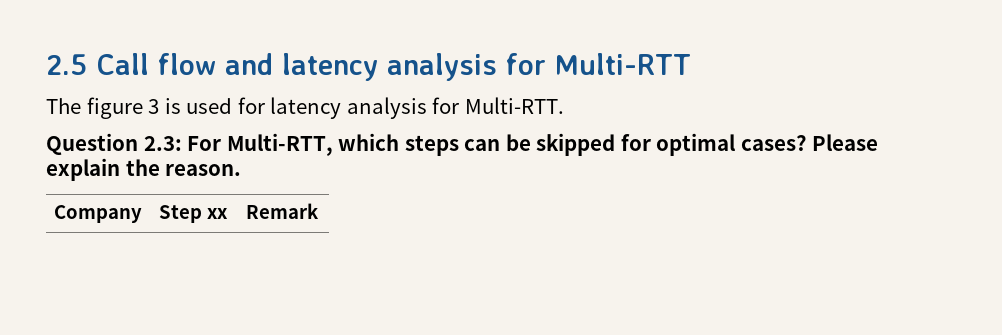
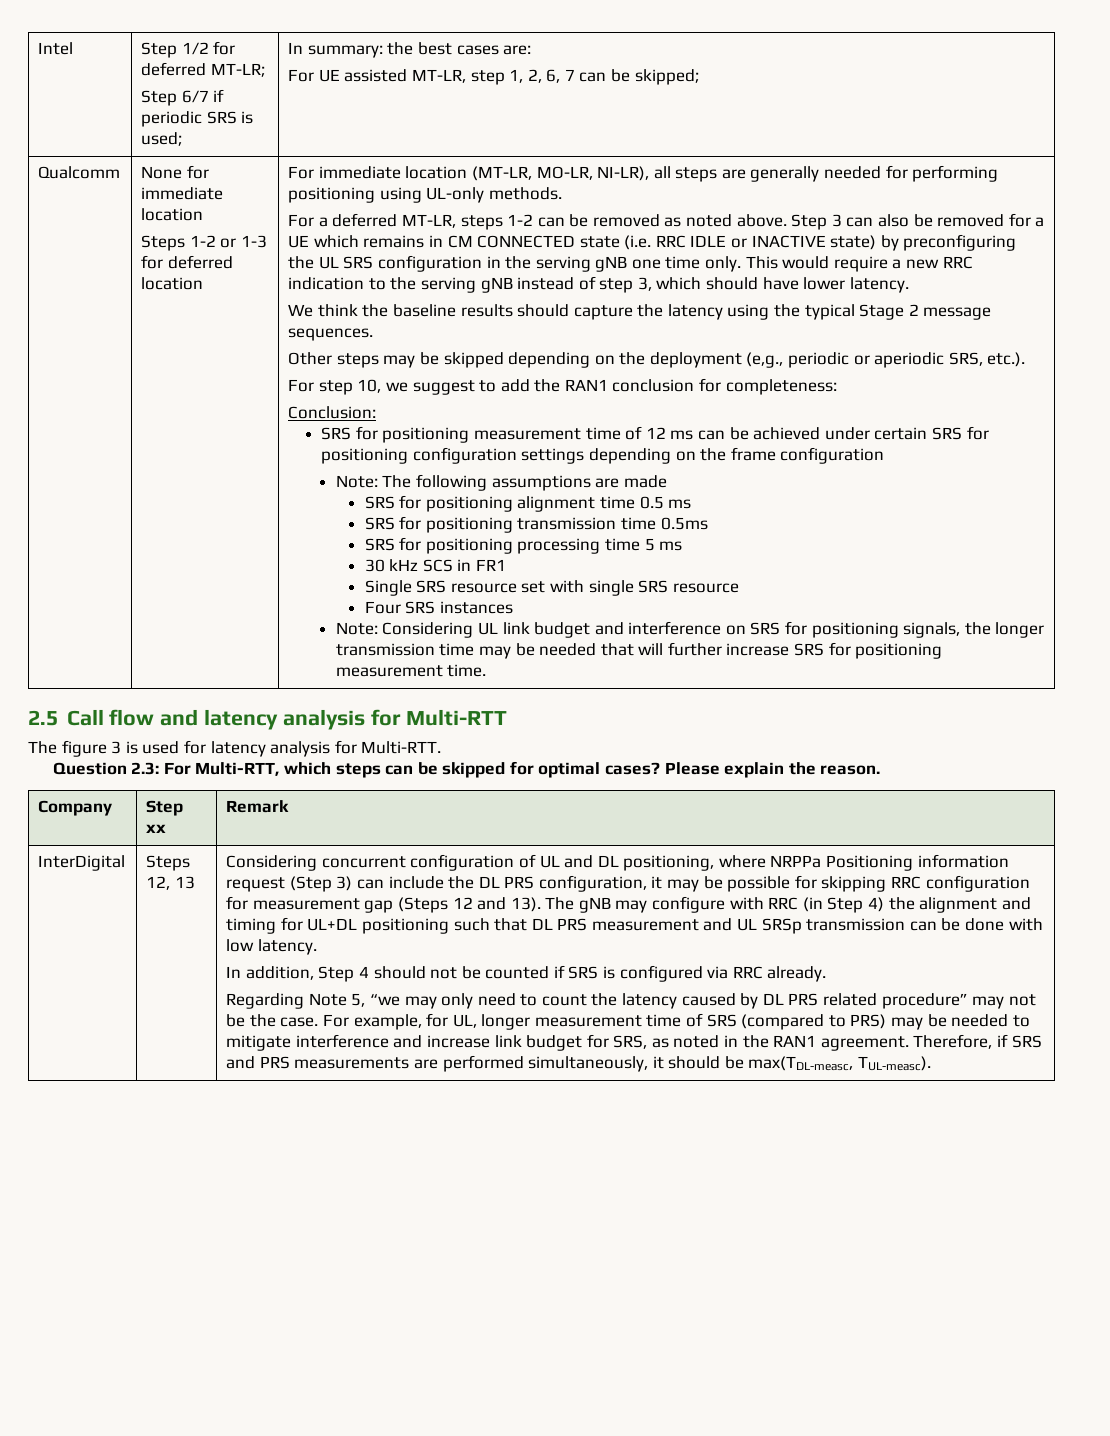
(46, 64) none -> [38,42,74,55] [141,41,236,58] [141,62,265,77] [141,89,225,106] [141,111,254,127] [141,132,183,146] [288,42,532,58] [288,69,699,85] [38,166,121,179] [141,165,209,179] [141,187,224,200] [141,208,204,221] [141,235,267,251] [141,255,233,269] [141,277,204,290] [288,165,999,182] [288,187,562,203] [288,213,1045,230] [288,234,1017,251] [288,255,973,272] [288,276,909,293] [288,304,992,320] [288,328,374,341] [288,352,1026,368] [288,378,837,395] [288,406,377,419] [321,426,989,443] [321,447,885,464] [335,474,667,491] [364,495,692,512] [364,516,708,533] [364,537,683,554] [364,559,506,572] [364,580,739,596] [364,601,513,614] [335,621,1045,638] [335,642,943,659] [335,664,487,677] Intel | Step 1/2 for deferred MT-LR; // Step 6/7 if periodic SRS is used; | In summary: the best cases are: // For UE assisted MT-LR, step 1, 2, 6, 7 can be skipped; // Qualcomm | None for immediate location // Steps 1-2 or 1-3 for deferred location | For immediate location (MT-LR, MO-LR, NI-LR), all steps are generally needed for performing positioning using UL-only methods. // For a deferred MT-LR, steps 1-2 can be removed as noted above. Step 3 can also be removed for a UE which remains in CM CONNECTED state (i.e. RRC IDLE or INACTIVE state) by preconfiguring the UL SRS configuration in the serving gNB one time only. This would require a new RRC indication to the serving gNB instead of step 3, which should have lower latency. // We think the baseline results should capture the latency using the typical Stage 2 message sequences. // Other steps may be skipped depending on the deployment (e,g., periodic or aperiodic SRS, etc.). // For step 10, we suggest to add the RAN1 conclusion for completeness: // Conclusion: // SRS for positioning measurement time of 12 ms can be achieved under certain SRS for positioning configuration settings depending on the frame configuration // Note: The following assumptions are made // SRS for positioning alignment time 0.5 ms // SRS for positioning transmission time 0.5ms // SRS for positioning processing time 5 ms // 30 kHz SCS in FR1 // Single SRS resource set with single SRS resource // Four SRS instances // Note: Considering UL link budget and interference on SRS for positioning signals, the longer transmission time may be needed that will further increase SRS for positioning measurement time. //
(320, 211) none -> [38,855,126,871] [146,855,191,871] [146,876,195,890] [226,854,1009,871] [226,875,1030,892] [226,896,1031,913] [226,917,1043,934] [226,939,317,955] [226,965,827,982] [226,993,1036,1009] [226,1013,1030,1030] [226,1034,1042,1051] [226,1055,932,1072] // InterDigital | Steps 12, 13 | Considering concurrent configuration of UL and DL positioning, where NRPPa Positioning information request (Step 3) can include the DL PRS configuration, it may be possible for skipping RRC configuration for measurement gap (Steps 12 and 13). The gNB may configure with RRC (in Step 4) the alignment and timing for UL+DL positioning such that DL PRS measurement and UL SRSp transmission can be done with low latency. // In addition, Step 4 should not be counted if SRS is configured via RRC already. // Regarding Note 5, “we may only need to count the latency caused by DL PRS related procedure” may not be the case. For example, for UL, longer measurement time of SRS (compared to PRS) may be needed to mitigate interference and increase link budget for SRS, as noted in the RAN1 agreement. Therefore, if SRS and PRS measurements are performed simultaneously, it should be max(TDL-measc, TUL-measc).

